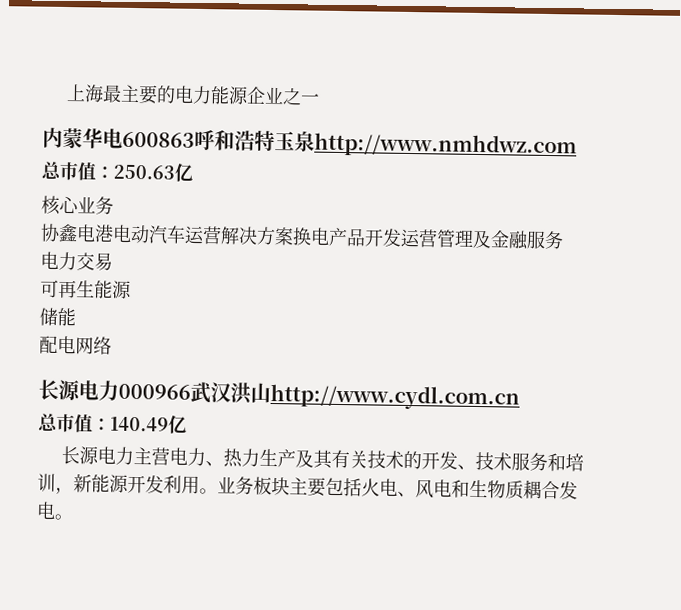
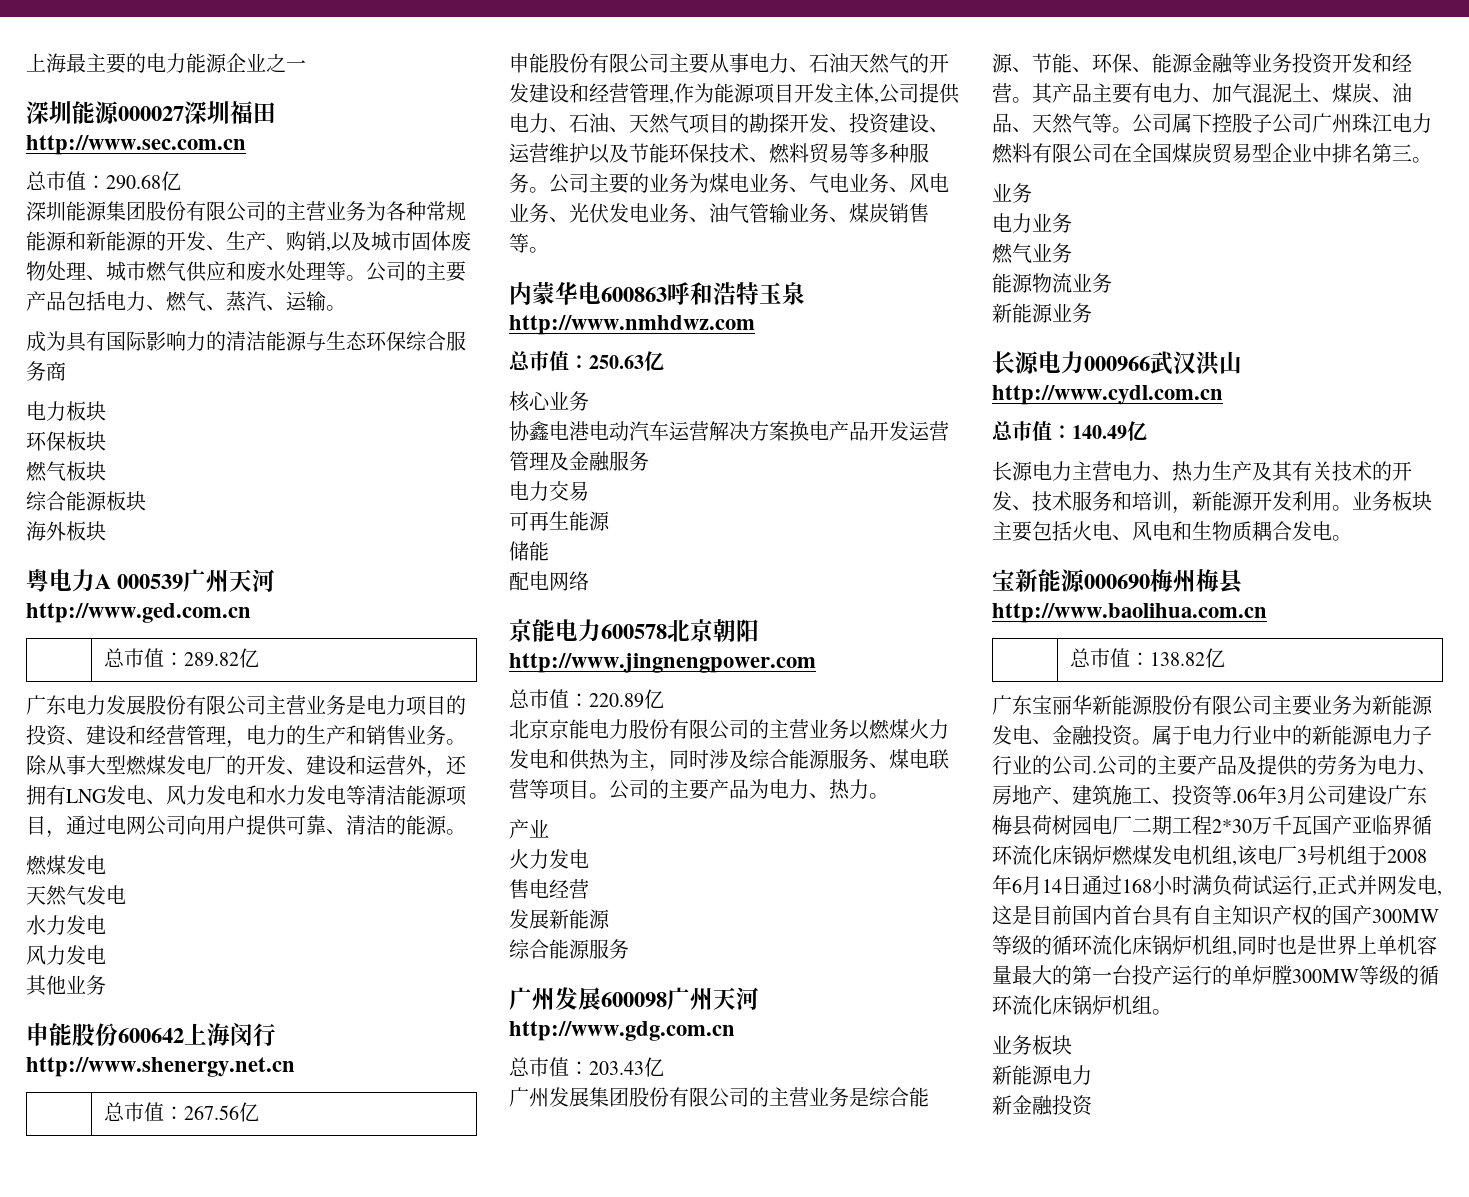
(321, 98) none -> [26,101,276,124] [26,135,246,155] [26,171,181,191] [26,201,466,222] [26,231,471,252] [26,261,466,282] [26,291,346,312] [26,331,466,352] [26,361,66,381] [26,401,106,421] [26,431,106,451] [26,461,106,482] [26,491,146,511] [26,521,106,541] [26,569,276,592] [26,603,251,623] [103,648,259,668] [26,695,466,716] [26,725,466,748] [26,755,467,778] [26,785,467,806] [26,815,466,838] [26,855,106,876] [26,885,126,906] [26,915,106,935] [26,945,106,965] [26,975,106,996] [26,1023,276,1047] [26,1057,295,1077] [103,1102,259,1122] [509,53,949,74] [509,83,960,104] [509,113,949,134] [509,143,929,164] [509,173,949,194] [509,203,929,223] [509,233,549,253] // 深圳能源000027深圳福田http://www.sec.com.cn // 总市值：290.68亿 // 深圳能源集团股份有限公司的主营业务为各种常规能源和新能源的开发、生产、购销,以及城市固体废物处理、城市燃气供应和废水处理等。公司的主要产品包括电力、燃气、蒸汽、运输。 // 成为具有国际影响力的清洁能源与生态环保综合服务商 // 电力板块 // 环保板块 // 燃气板块 // 综合能源板块 // 海外板块 // 粤电力A 000539广州天河http://www.ged.com.cn // | 总市值：289.82亿 // 广东电力发展股份有限公司主营业务是电力项目的投资、建设和经营管理，电力的生产和销售业务。除从事大型燃煤发电厂的开发、建设和运营外，还拥有LNG发电、风力发电和水力发电等清洁能源项目，通过电网公司向用户提供可靠、清洁的能源。 // 燃煤发电 // 天然气发电 // 水力发电 // 风力发电 // 其他业务 // 申能股份600642上海闵行http://www.shenergy.net.cn // | 总市值：267.56亿 // 申能股份有限公司主要从事电力、石油天然气的开发建设和经营管理,作为能源项目开发主体,公司提供电力、石油、天然气项目的勘探开发、投资建设、运营维护以及节能环保技术、燃料贸易等多种服务。公司主要的业务为煤电业务、气电业务、风电业务、光伏发电业务、油气管输业务、煤炭销售等。
(112, 345) none -> [509,619,759,642] [509,653,816,673] [509,689,664,709] [509,719,949,740] [509,749,949,772] [509,779,889,800] [509,819,549,839] [509,849,589,869] [509,879,589,899] [509,909,610,929] [509,939,629,959] [509,987,759,1010] [509,1021,735,1041] [509,1057,664,1077] [509,1087,929,1108] [992,53,1412,74] [992,83,1412,104] [992,113,1432,134] [992,143,1432,164] [992,183,1032,203] [992,213,1072,233] [992,243,1072,264] [992,273,1112,293] [992,303,1092,323] // 京能电力600578北京朝阳http://www.jingnengpower.com // 总市值：220.89亿 // 北京京能电力股份有限公司的主营业务以燃煤火力发电和供热为主，同时涉及综合能源服务、煤电联营等项目。公司的主要产品为电力、热力。 // 产业 // 火力发电 // 售电经营 // 发展新能源 // 综合能源服务 // 广州发展600098广州天河http://www.gdg.com.cn // 总市值：203.43亿 // 广州发展集团股份有限公司的主营业务是综合能源、节能、环保、能源金融等业务投资开发和经营。其产品主要有电力、加气混泥土、煤炭、油品、天然气等。公司属下控股子公司广州珠江电力燃料有限公司在全国煤炭贸易型企业中排名第三。 // 业务 // 电力业务 // 燃气业务 // 能源物流业务 // 新能源业务
(73, 517) none -> [992,569,1242,593] [992,603,1267,623] [1069,648,1225,668] [992,695,1433,716] [992,725,1432,746] [992,755,1437,776] [992,785,1427,806] [992,815,1432,836] [992,845,1427,866] [992,875,1442,896] [992,905,1439,926] [992,935,1437,956] [992,965,1439,985] [992,995,1172,1015] [992,1035,1072,1055] [992,1065,1092,1085] [992,1095,1093,1116] // 宝新能源000690梅州梅县http://www.baolihua.com.cn // | 总市值：138.82亿 // 广东宝丽华新能源股份有限公司主要业务为新能源发电、金融投资。属于电力行业中的新能源电力子行业的公司.公司的主要产品及提供的劳务为电力、房地产、建筑施工、投资等.06年3月公司建设广东梅县荷树园电厂二期工程2*30万千瓦国产亚临界循环流化床锅炉燃煤发电机组,该电厂3号机组于2008年6月14日通过168小时满负荷试运行,正式并网发电,这是目前国内首台具有自主知识产权的国产300MW等级的循环流化床锅炉机组,同时也是世界上单机容量最大的第一台投产运行的单炉膛300MW等级的循环流化床锅炉机组。 // 业务板块 // 新能源电力 // 新金融投资

